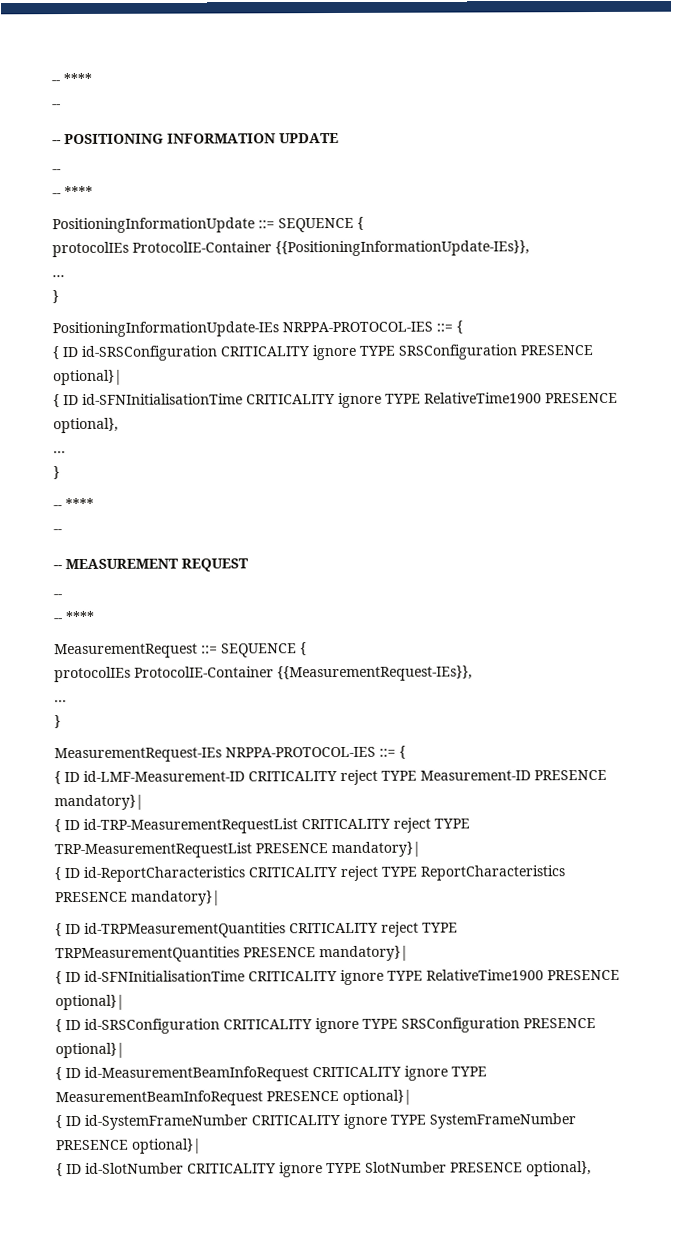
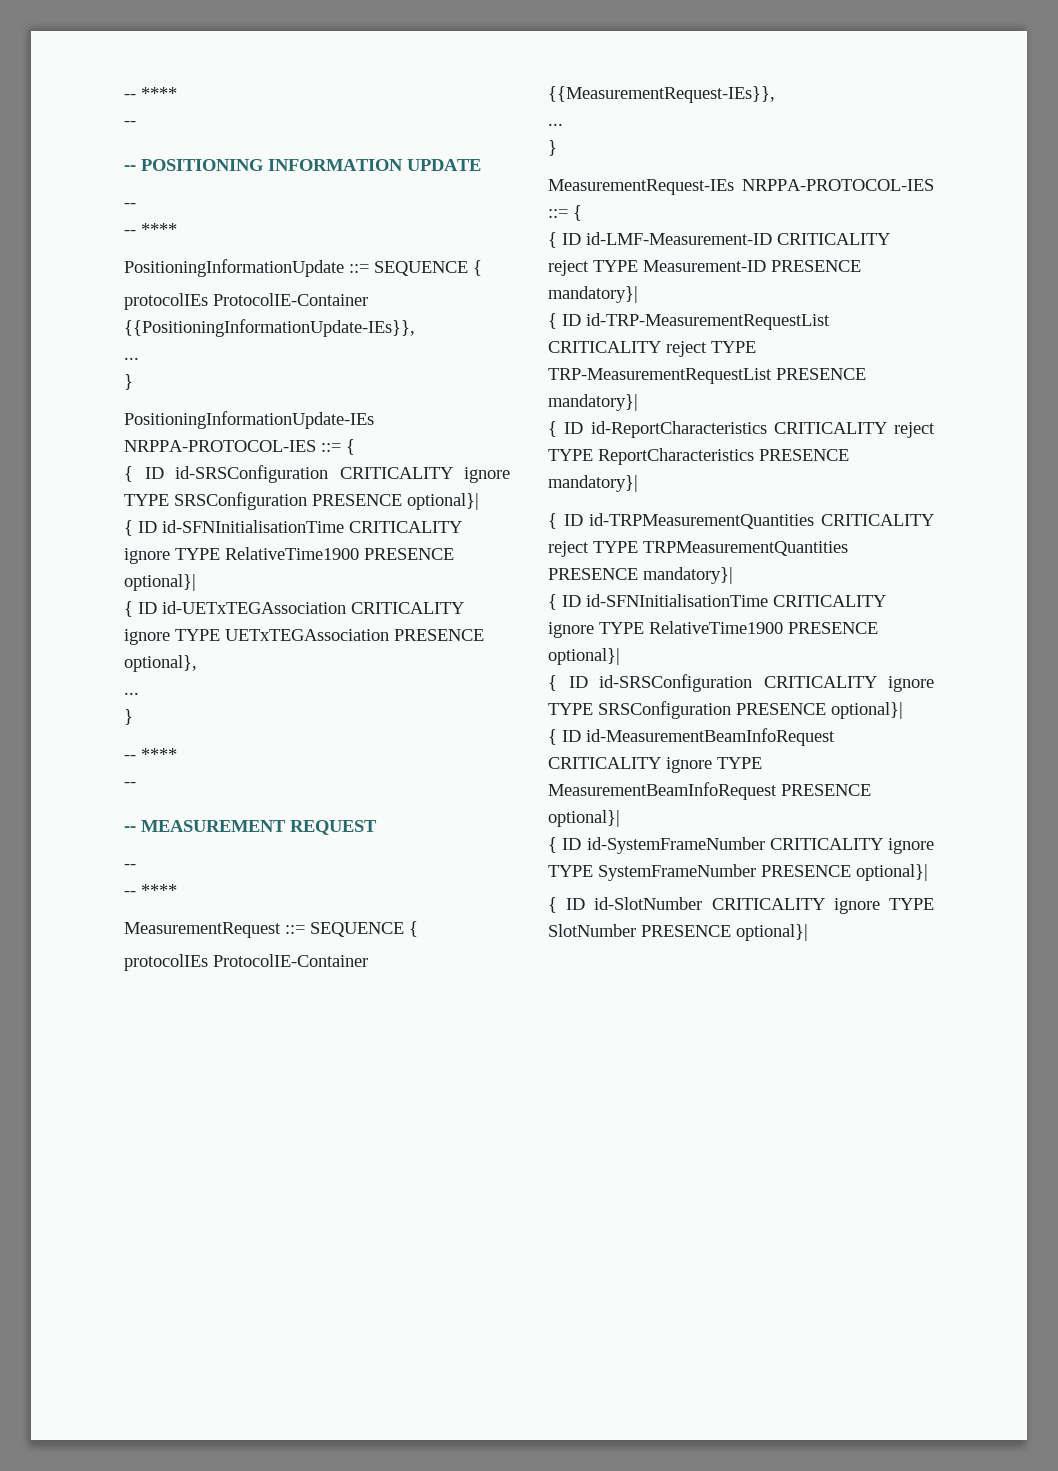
(618, 398) none -> [124,574,196,591] [124,601,464,617] [124,629,484,645] optional}| // { ID id-UETxTEGAssociation CRITICALITY ignore TYPE UETxTEGAssociation PRESENCE
[526,1161,592,1177] optional}, -> [736,924,808,941] optional}|

